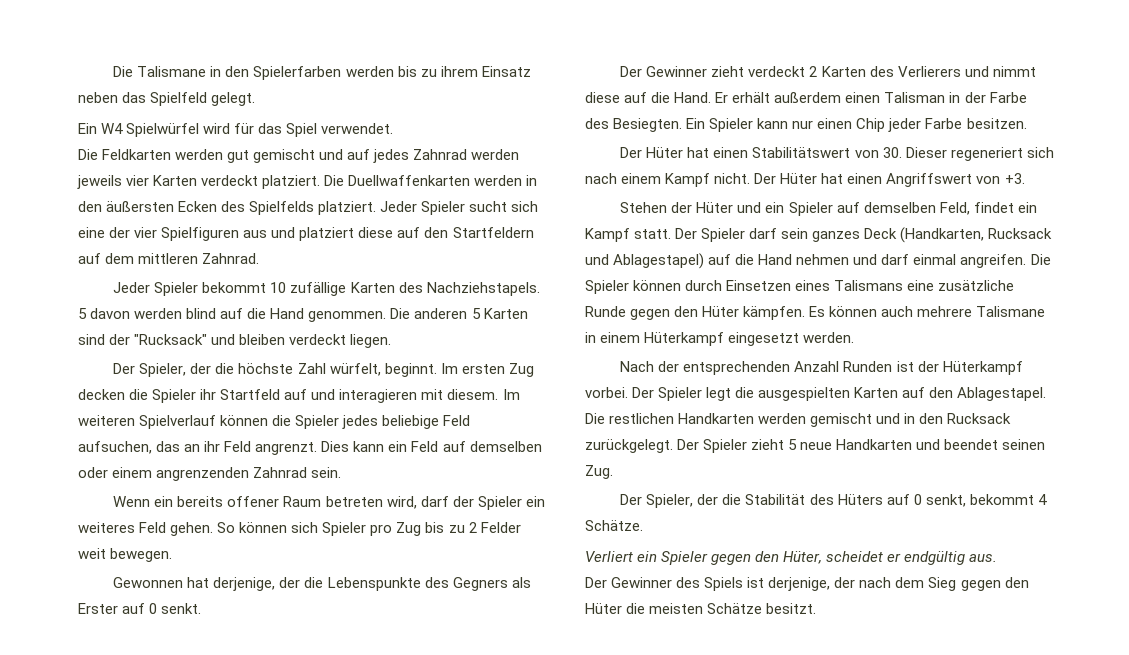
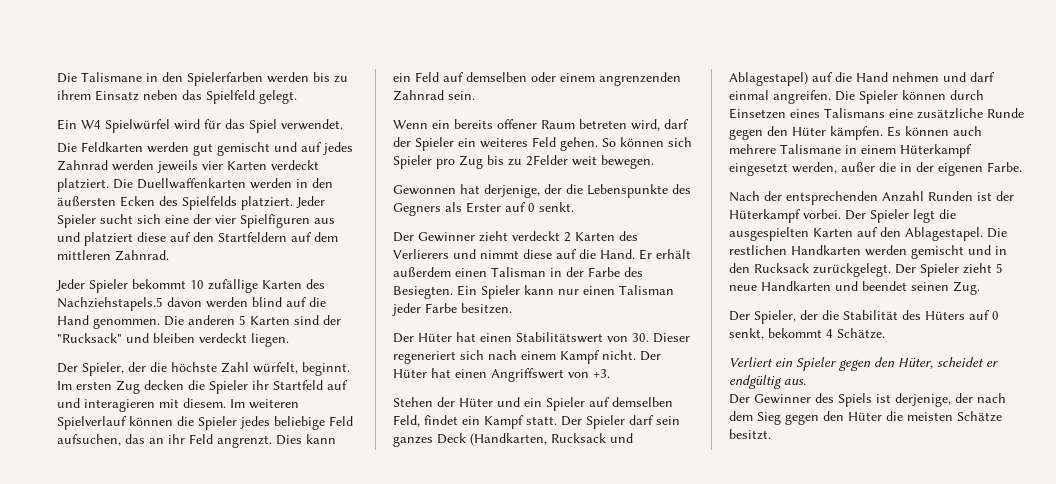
[426,282,540,296] [78,308,87,319] Nachziehstapels. 5 -> [57,297,163,311] Nachziehstapels.5
[468,522,521,533] 2 Felder -> [526,155,568,166] 2Felder
[856,118,886,132] Chip -> [619,285,674,295] Talisman
[803,332,855,343] werden. -> [792,162,1022,176] werden, außer die in der eigenen Farbe.

